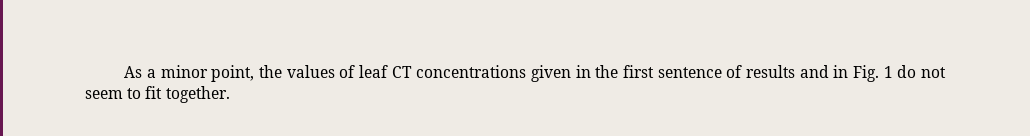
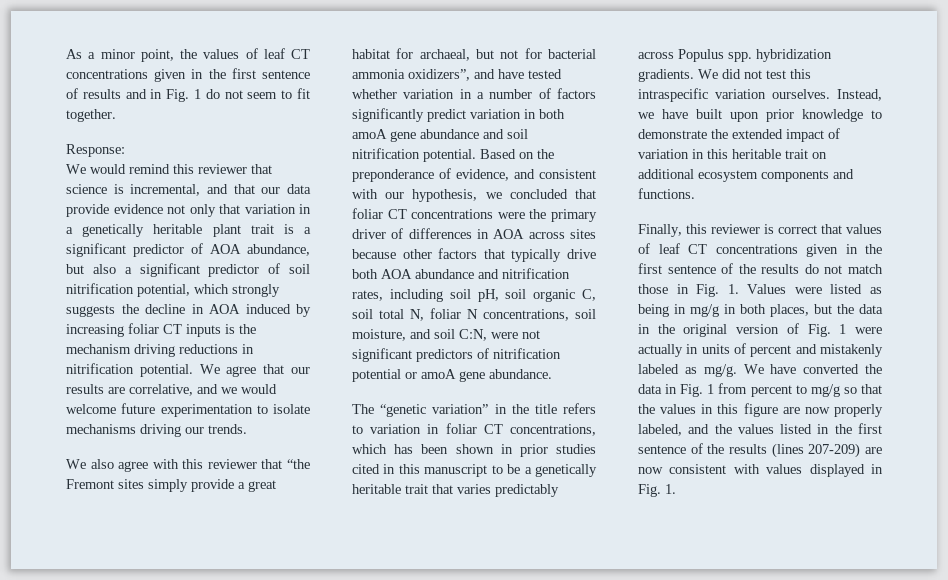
(230, 94) none -> [66,144,125,157] [66,164,272,174] [66,184,311,196] [66,204,311,217] [66,224,311,237] [66,243,310,257] [66,263,310,277] [66,283,280,297] [66,304,311,317] [66,323,256,337] [66,344,254,357] [66,363,310,377] [66,384,277,396] [66,403,310,417] [66,424,247,437] [66,459,310,472] [66,479,276,492] [352,48,596,61] [352,69,562,81] [352,88,596,99] [352,108,565,122] [352,129,528,142] [352,148,554,162] [352,168,596,182] [352,189,596,202] [352,208,597,222] [352,228,596,239] [352,248,596,262] [352,268,570,279] [352,289,596,302] [352,308,596,321] [352,329,540,341] [352,348,561,362] [352,369,552,382] [352,403,596,417] [352,423,596,436] [352,444,596,457] [352,464,597,477] [352,484,559,497] [638,49,832,62] [638,69,811,82] [638,88,882,102] [638,109,882,122] [638,128,840,142] [638,149,827,159] [638,169,854,182] [638,188,695,199] [638,224,882,237] [638,243,882,257] [638,263,883,274] [638,284,882,297] [638,304,883,317] [638,323,882,337] [638,343,883,357] [638,364,882,377] [638,383,882,397] [638,403,883,417] [638,423,882,436] [638,443,882,458] [638,464,883,477] [638,484,676,497] // Response: // We would remind this reviewer that science is incremental, and that our data provide evidence not only that variation in a genetically heritable plant trait is a significant predictor of AOA abundance, but also a significant predictor of soil nitrification potential, which strongly suggests the decline in AOA induced by increasing foliar CT inputs is the mechanism driving reductions in nitrification potential. We agree that our results are correlative, and we would welcome future experimentation to isolate mechanisms driving our trends. // We also agree with this reviewer that “the Fremont sites simply provide a great habitat for archaeal, but not for bacterial ammonia oxidizers”, and have tested whether variation in a number of factors significantly predict variation in both amoA gene abundance and soil nitrification potential. Based on the preponderance of evidence, and consistent with our hypothesis, we concluded that foliar CT concentrations were the primary driver of differences in AOA across sites because other factors that typically drive both AOA abundance and nitrification rates, including soil pH, soil organic C, soil total N, foliar N concentrations, soil moisture, and soil C:N, were not significant predictors of nitrification potential or amoA gene abundance. // The “genetic variation” in the title refers to variation in foliar CT concentrations, which has been shown in prior studies cited in this manuscript to be a genetically heritable trait that varies predictably across Populus spp. hybridization gradients. We did not test this intraspecific variation ourselves. Instead, we have built upon prior knowledge to demonstrate the extended impact of variation in this heritable trait on additional ecosystem components and functions. // Finally, this reviewer is correct that values of leaf CT concentrations given in the first sentence of the results do not match those in Fig. 1. Values were listed as being in mg/g in both places, but the data in the original version of Fig. 1 were actually in units of percent and mistakenly labeled as mg/g. We have converted the data in Fig. 1 from percent to mg/g so that the values in this figure are now properly labeled, and the values listed in the first sentence of the results (lines 207-209) are now consistent with values displayed in Fig. 1.

